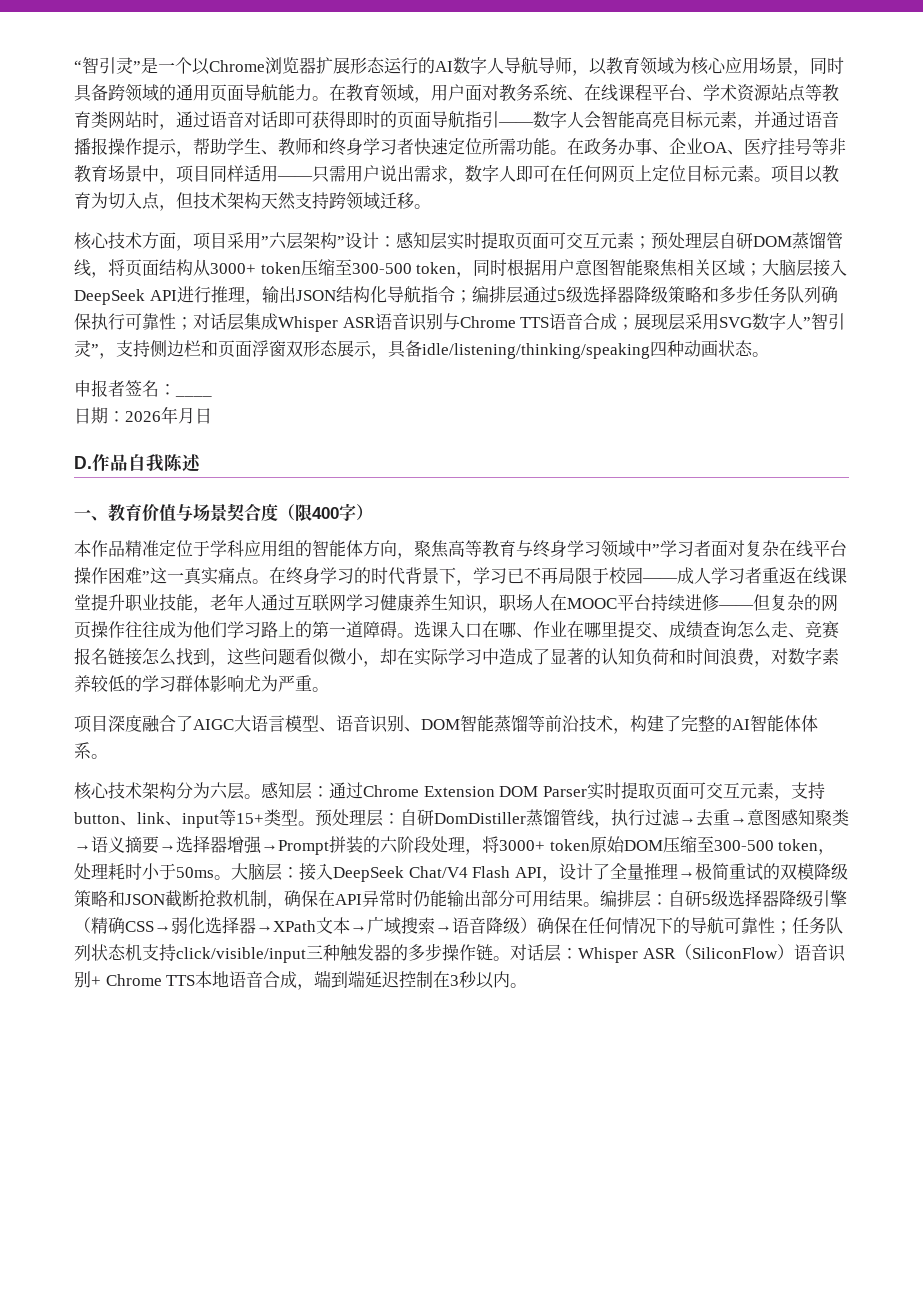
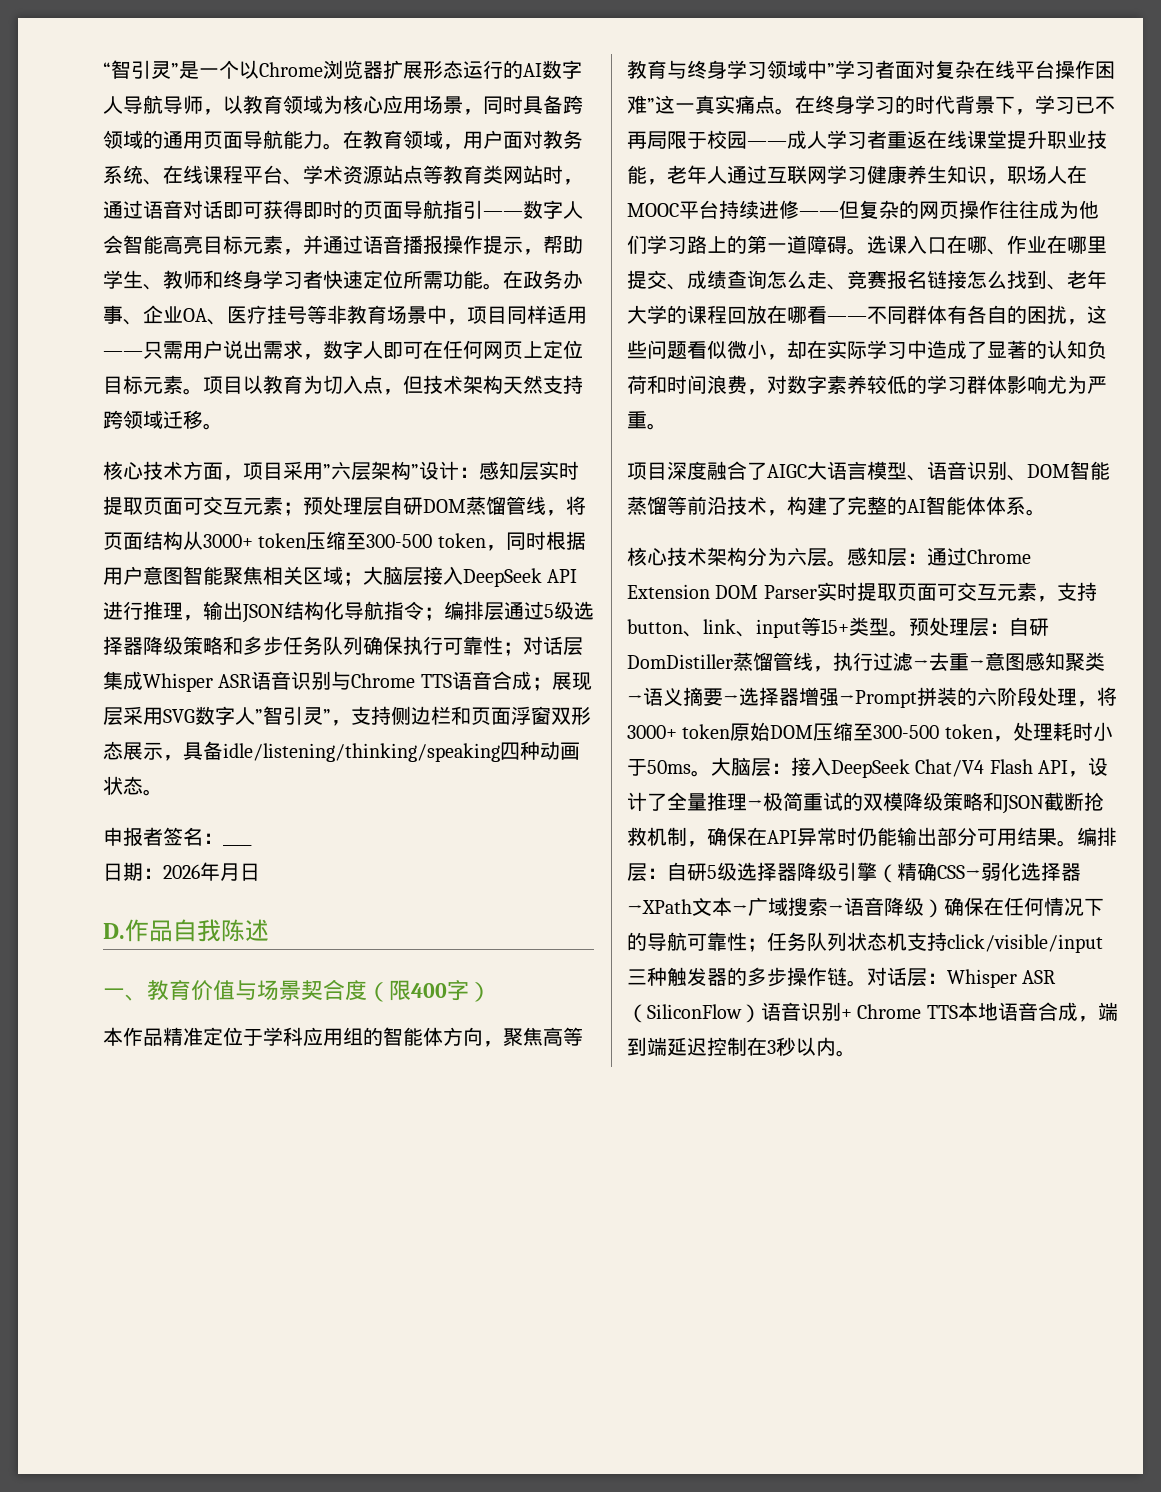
(210, 656) none -> [1047,270,1107,290] [627,305,1067,324] 、老年大学的课程回放在哪看——不同群体有各自的困扰

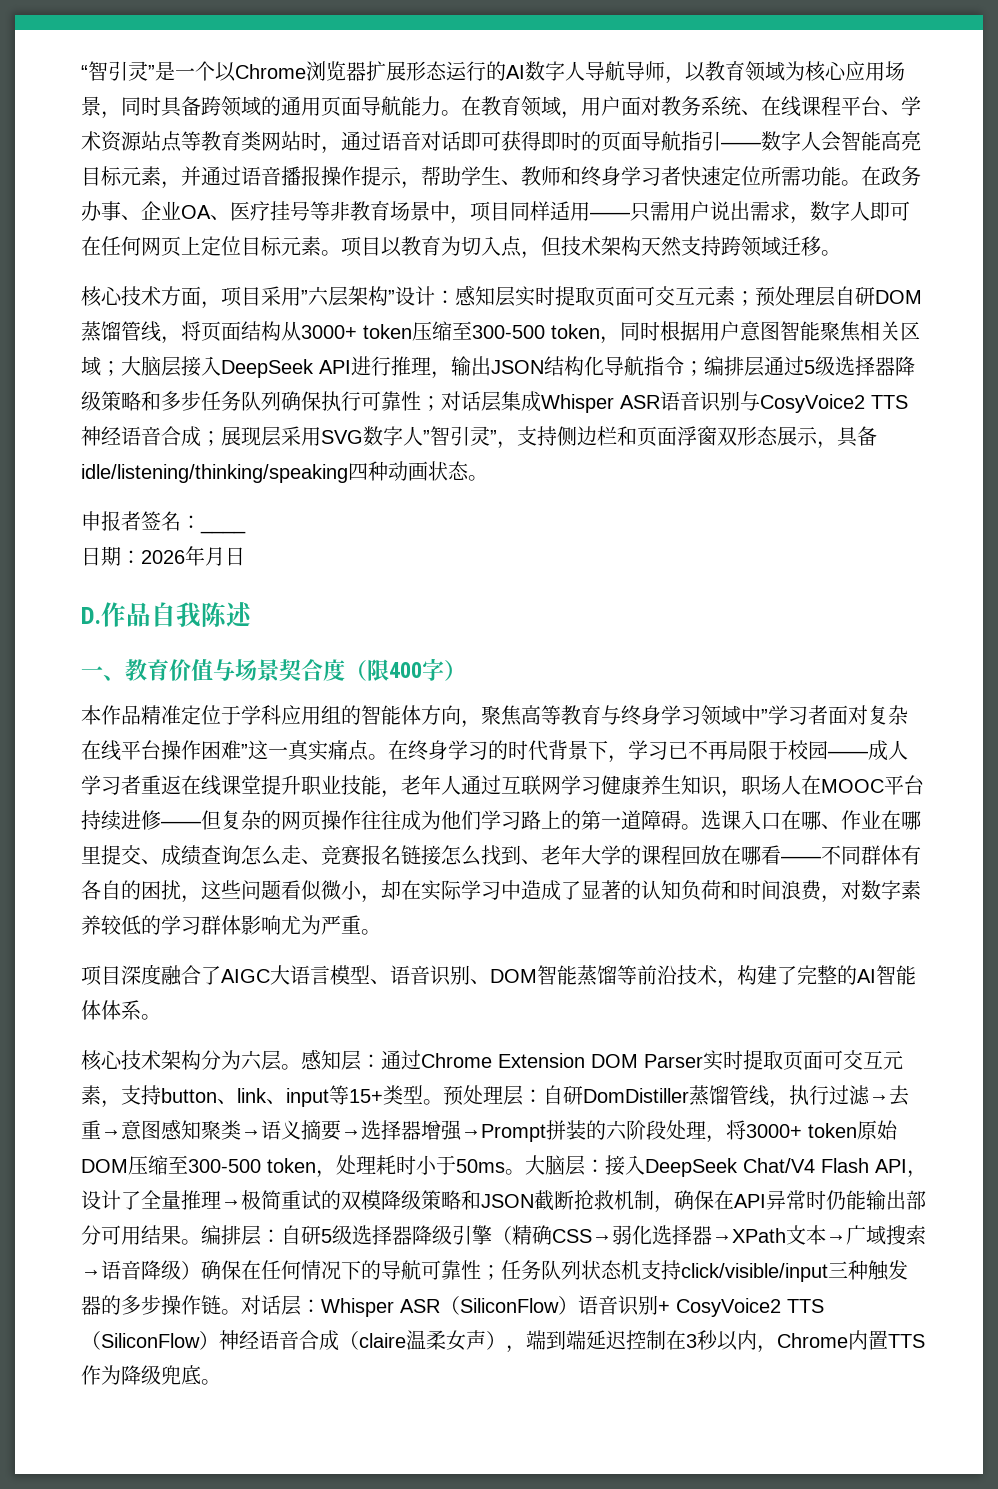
[351,673,452,688] Chrome TTS -> [760,394,908,413] [81,426,121,446] CosyVoice2 TTS神经
[857,1002,1078,1021] Chrome TTS本地语音合成 -> [676,1298,824,1317] [81,1330,506,1351] CosyVoice2 TTS（SiliconFlow）神经语音合成（claire温柔女声）
(836, 1046) none -> [757,1330,925,1353] [81,1365,201,1385] ，Chrome内置TTS作为降级兜底

